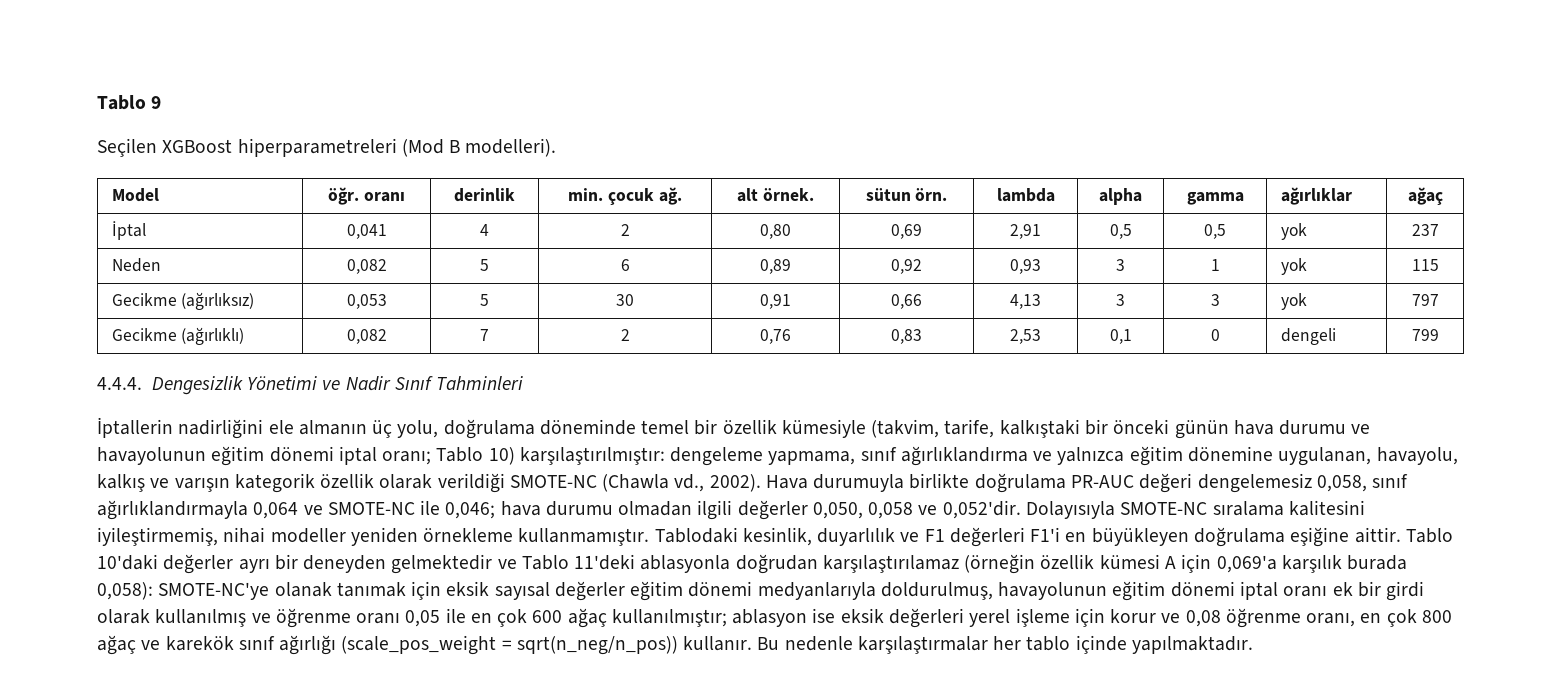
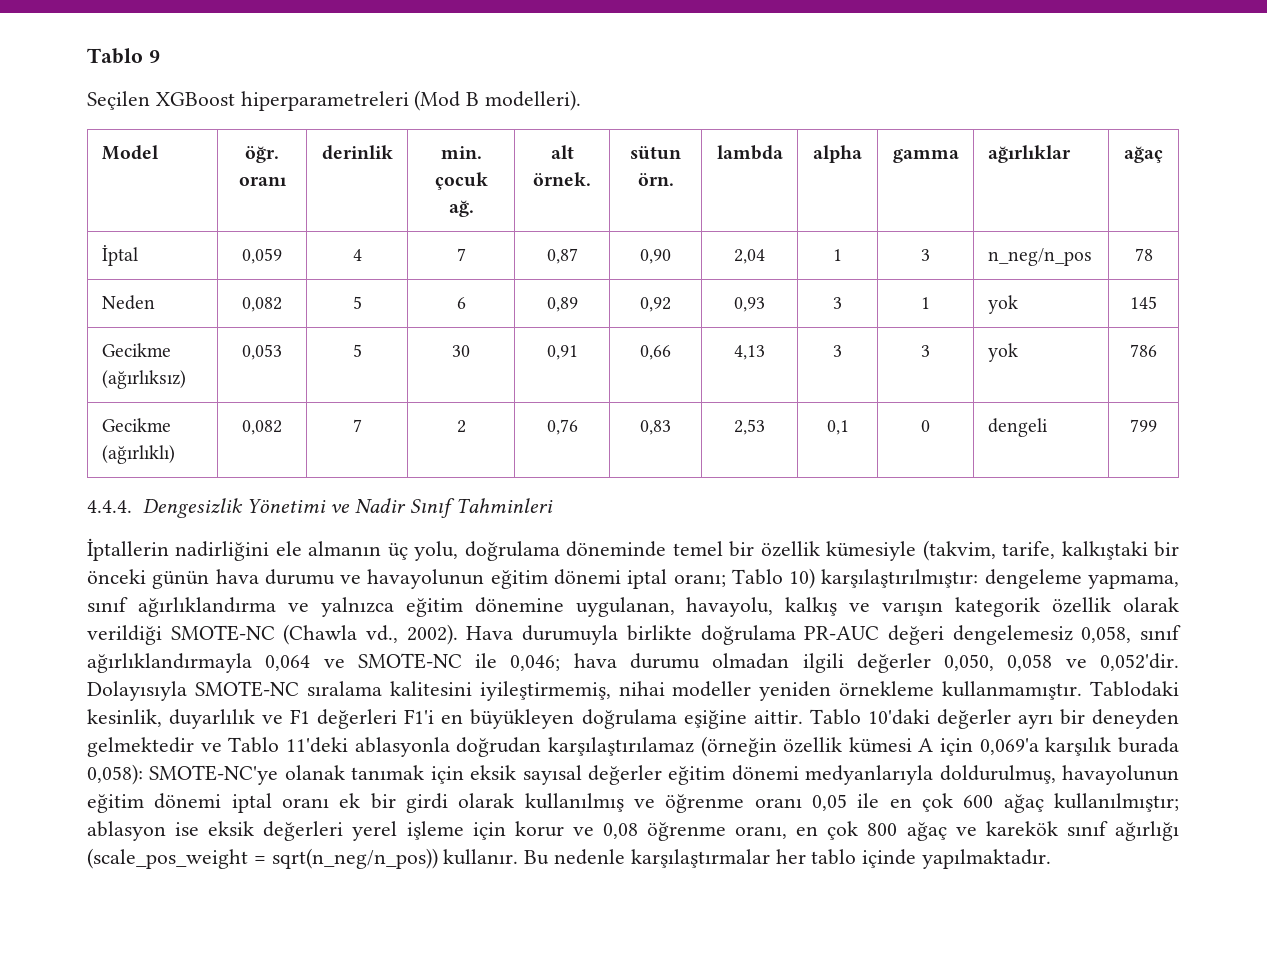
[346,224,387,239] 0,041 -> [242,248,282,264] 0,059
[620,224,630,236] [760,224,791,239] [891,224,922,239] [1010,224,1041,239] [1109,224,1132,239] [1204,224,1226,239] [1280,223,1307,240] [1411,224,1439,236] 2 | 0,80 | 0,69 | 2,91 | 0,5 | 0,5 | yok | 237 -> [456,248,466,261] [546,248,578,264] [640,249,671,264] [734,249,765,264] [833,249,842,261] [921,249,930,261] [987,248,1092,266] [1134,248,1153,261] 7 | 0,87 | 0,90 | 2,04 | 1 | 3 | n_neg/n_pos | 78
[1411,259,1439,271] 115 -> [1130,296,1157,309] 145
[1411,294,1439,306] 797 -> [1130,344,1157,357] 786

